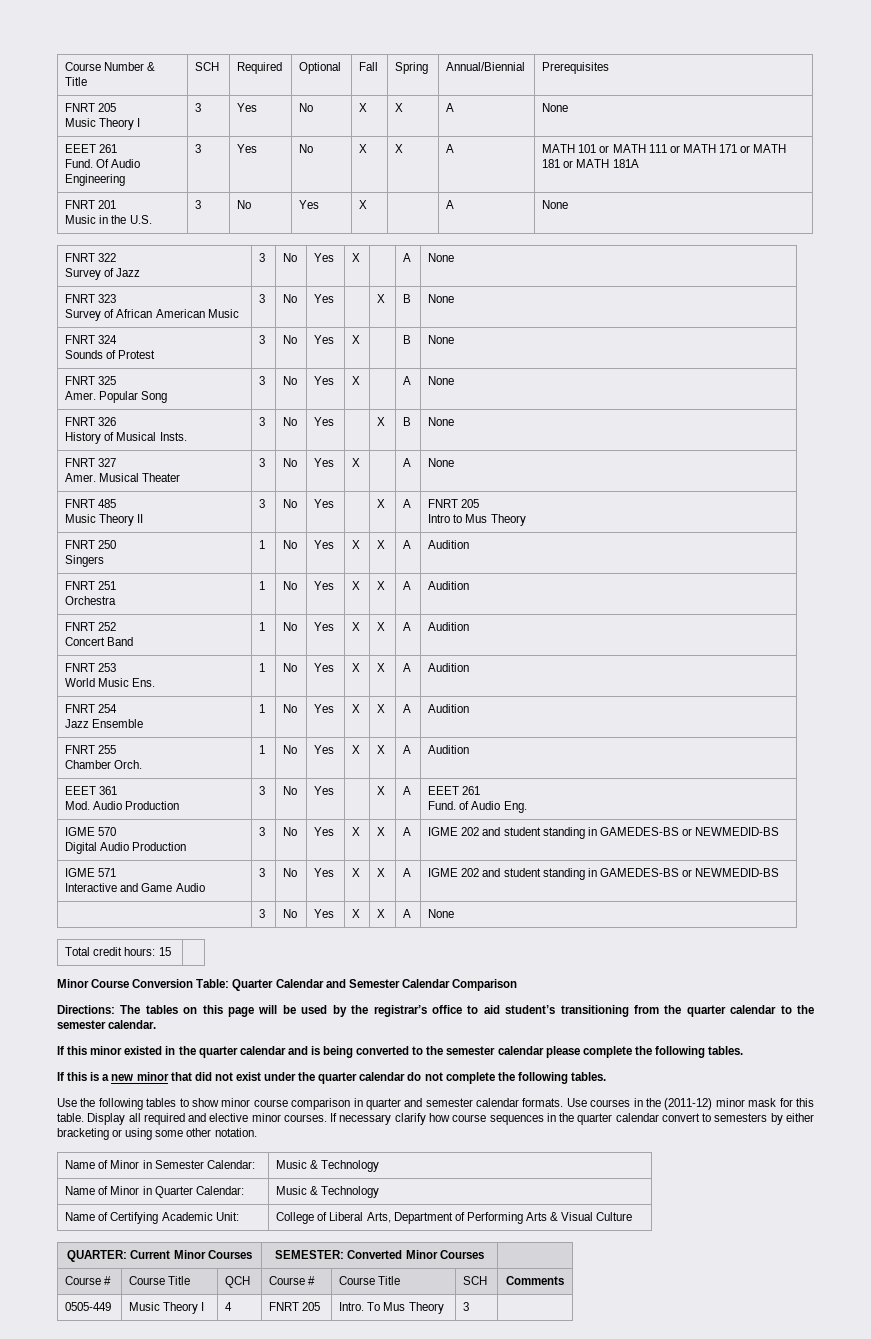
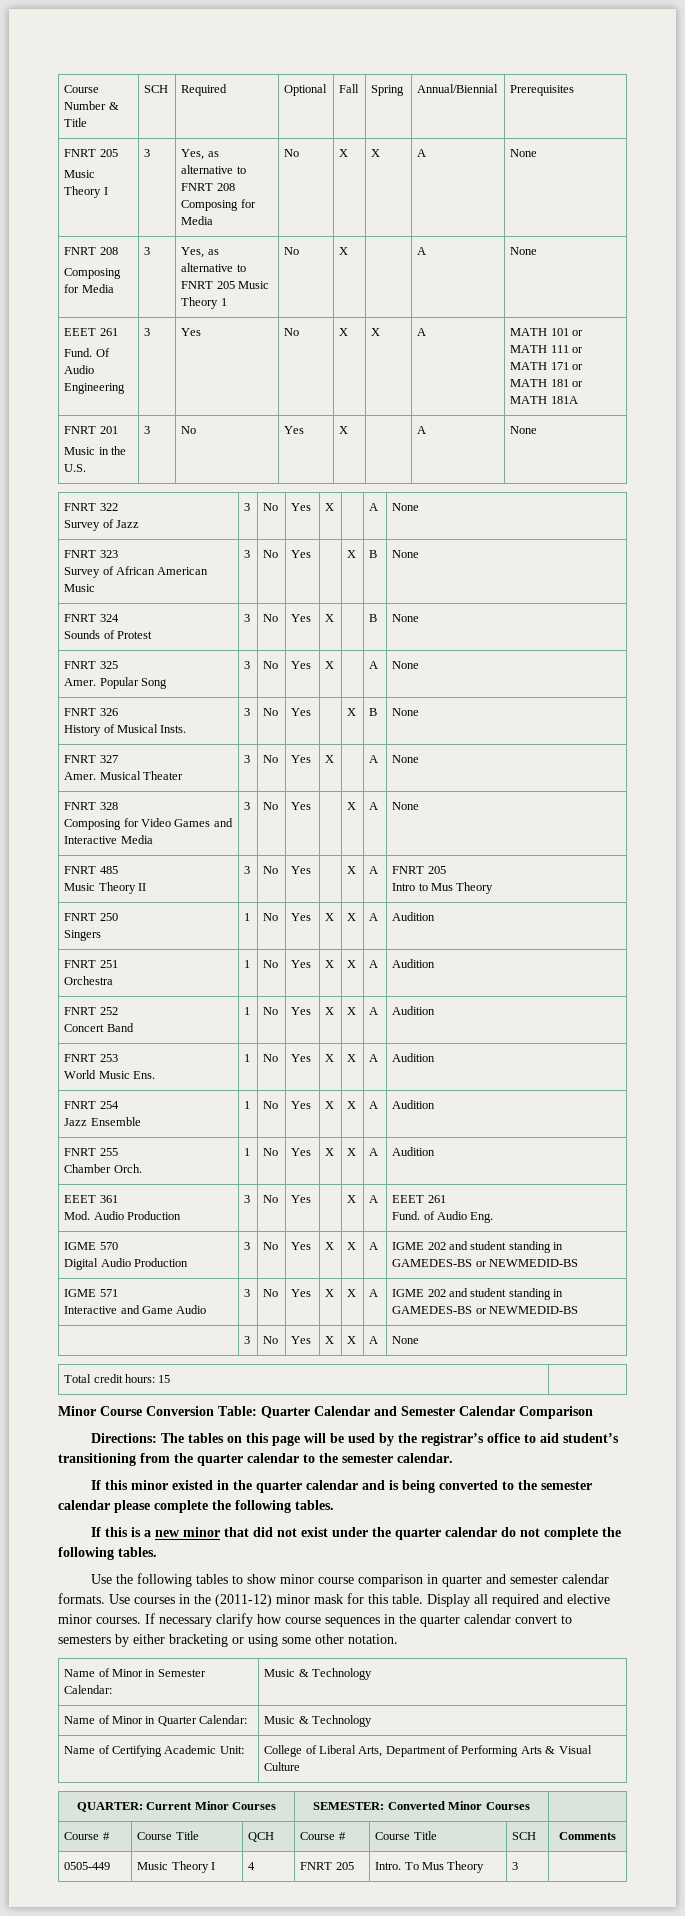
[237,103,258,112] Yes -> [181,149,219,160] [181,165,246,174] [181,183,235,191] [181,199,256,211] [181,216,214,225] Yes, as alternative to FNRT 208 Composing for Media
(569, 107) none -> [64,247,118,255] [64,268,122,279] [64,284,114,293] [144,247,151,255] [181,247,219,258] [181,263,246,272] [181,281,269,289] [181,297,227,309] [284,247,300,255] [339,247,349,255] [417,247,427,255] [510,247,538,255] // FNRT 208 // Composing for Media | 3 | Yes, as alternative to FNRT 205 Music Theory 1 | No | X | | A | None
(455, 462) none -> [64,802,118,810] [64,818,233,830] [64,835,153,844] [244,802,251,810] [263,802,279,810] [291,802,312,810] [347,802,357,810] [369,802,379,810] [392,802,420,810] // FNRT 328 // Composing for Video Games and Interactive Media | 3 | No | Yes | | X | A | None

